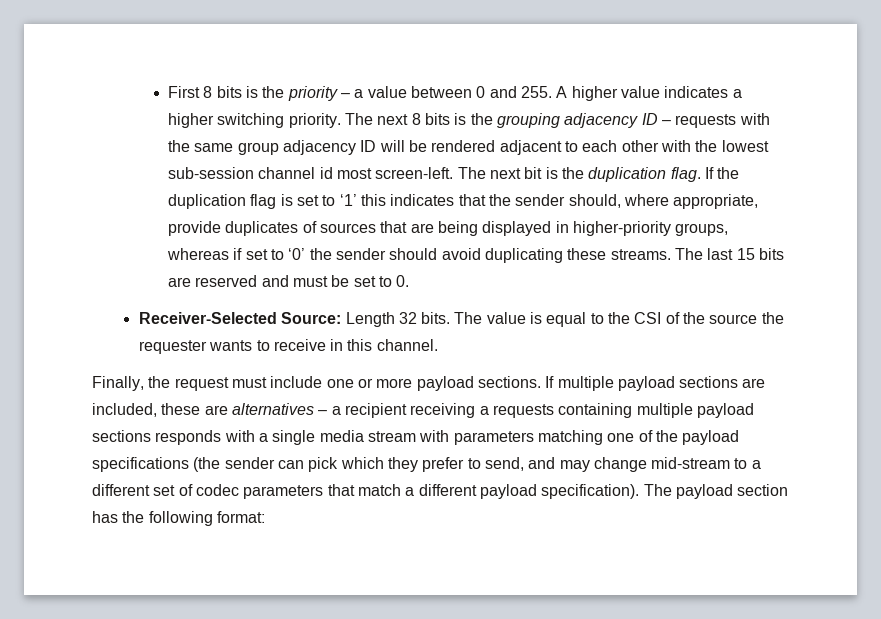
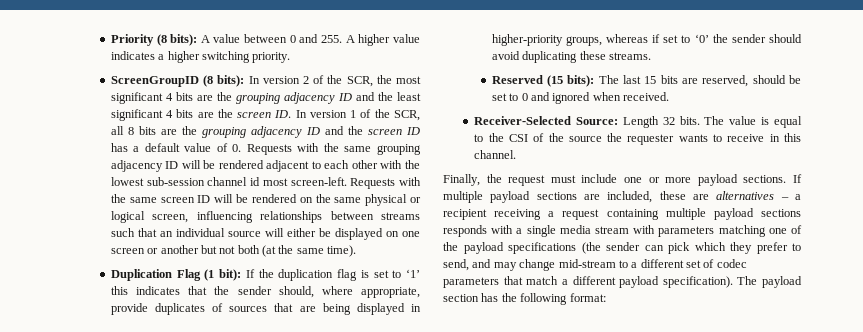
[168,86,364,101] First 8 bits is the priority – a -> [110,34,210,46] Priority (8 bits): A
[345,113,770,128] [168,140,279,155] The next 8 bits is the grouping adjacency ID – requests with the same group -> [110,75,421,87] [110,92,421,104] [110,109,420,121] [110,126,420,138] [110,143,421,155] // ScreenGroupID (8 bits): In version 2 of the SCR, the most significant 4 bits are the grouping adjacency ID and the least significant 4 bits are the screen ID. In version 1 of the SCR, all 8 bits are the grouping adjacency ID and the screen ID has a default value of 0. Requests with the same grouping
[457,167,701,182] The next bit is the duplication flag. -> [350,177,421,189] [110,194,421,206] [110,211,420,223] [110,228,420,240] [110,245,357,257] [110,269,242,281] Requests with the same screen ID will be rendered on the same physical or logical screen, influencing relationships between streams such that an individual source will either be displayed on one screen or another but not both (at the same time). // Duplication Flag (1 bit):
(671, 254) none -> [491,75,595,87] // Reserved (15 bits):
[195,275,410,287] reserved and must be set to 0. -> [702,75,801,87] [491,92,670,104] reserved, should be set to 0 and ignored when received.
[492,404,554,418] requests -> [562,209,600,220] request

